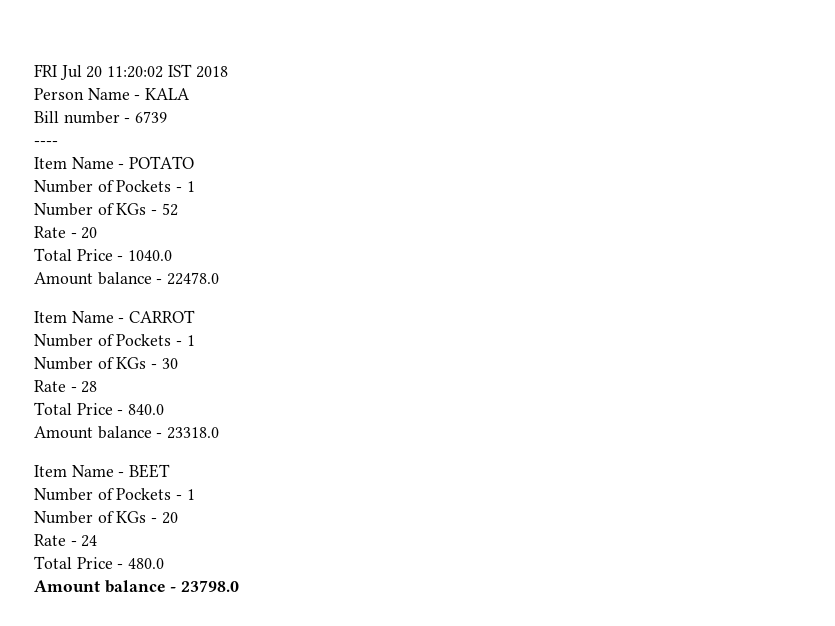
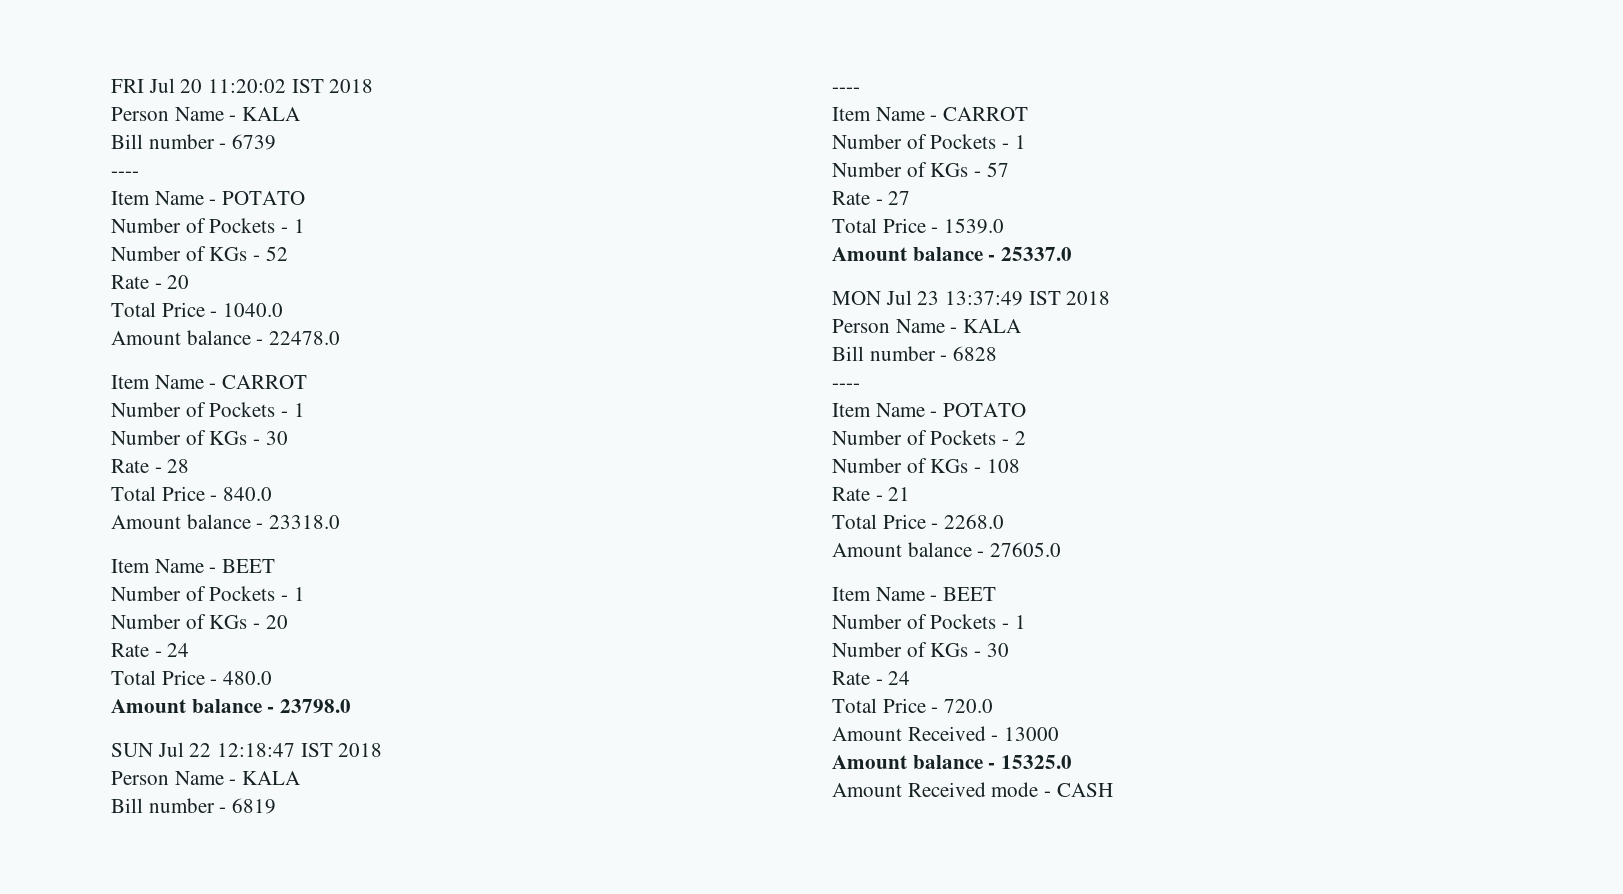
(240, 586) none -> [111,742,383,757] [111,771,301,785] [111,798,277,814] [832,87,860,93] [832,107,1029,121] [832,134,1026,149] [832,162,1009,177] [832,191,911,205] [832,218,1005,234] [832,247,1073,261] [832,290,1111,306] [832,319,1022,333] [832,346,998,361] [832,383,860,389] [832,403,1027,417] [832,430,1026,445] [832,458,1020,473] [832,487,911,501] [832,514,1005,529] [832,542,1062,557] [832,587,997,601] [832,614,1026,629] [832,642,1009,657] [832,671,911,685] [832,698,994,713] [832,726,1060,741] [832,755,1073,769] [832,782,1113,797] // SUN Jul 22 12:18:47 IST 2018 // Person Name - KALA // Bill number - 6819 // ---- // Item Name - CARROT // Number of Pockets - 1 // Number of KGs - 57 // Rate - 27 // Total Price - 1539.0 // Amount balance - 25337.0 // MON Jul 23 13:37:49 IST 2018 // Person Name - KALA // Bill number - 6828 // ---- // Item Name - POTATO // Number of Pockets - 2 // Number of KGs - 108 // Rate - 21 // Total Price - 2268.0 // Amount balance - 27605.0 // Item Name - BEET // Number of Pockets - 1 // Number of KGs - 30 // Rate - 24 // Total Price - 720.0 // Amount Received - 13000 // Amount balance - 15325.0 // Amount Received mode - CASH

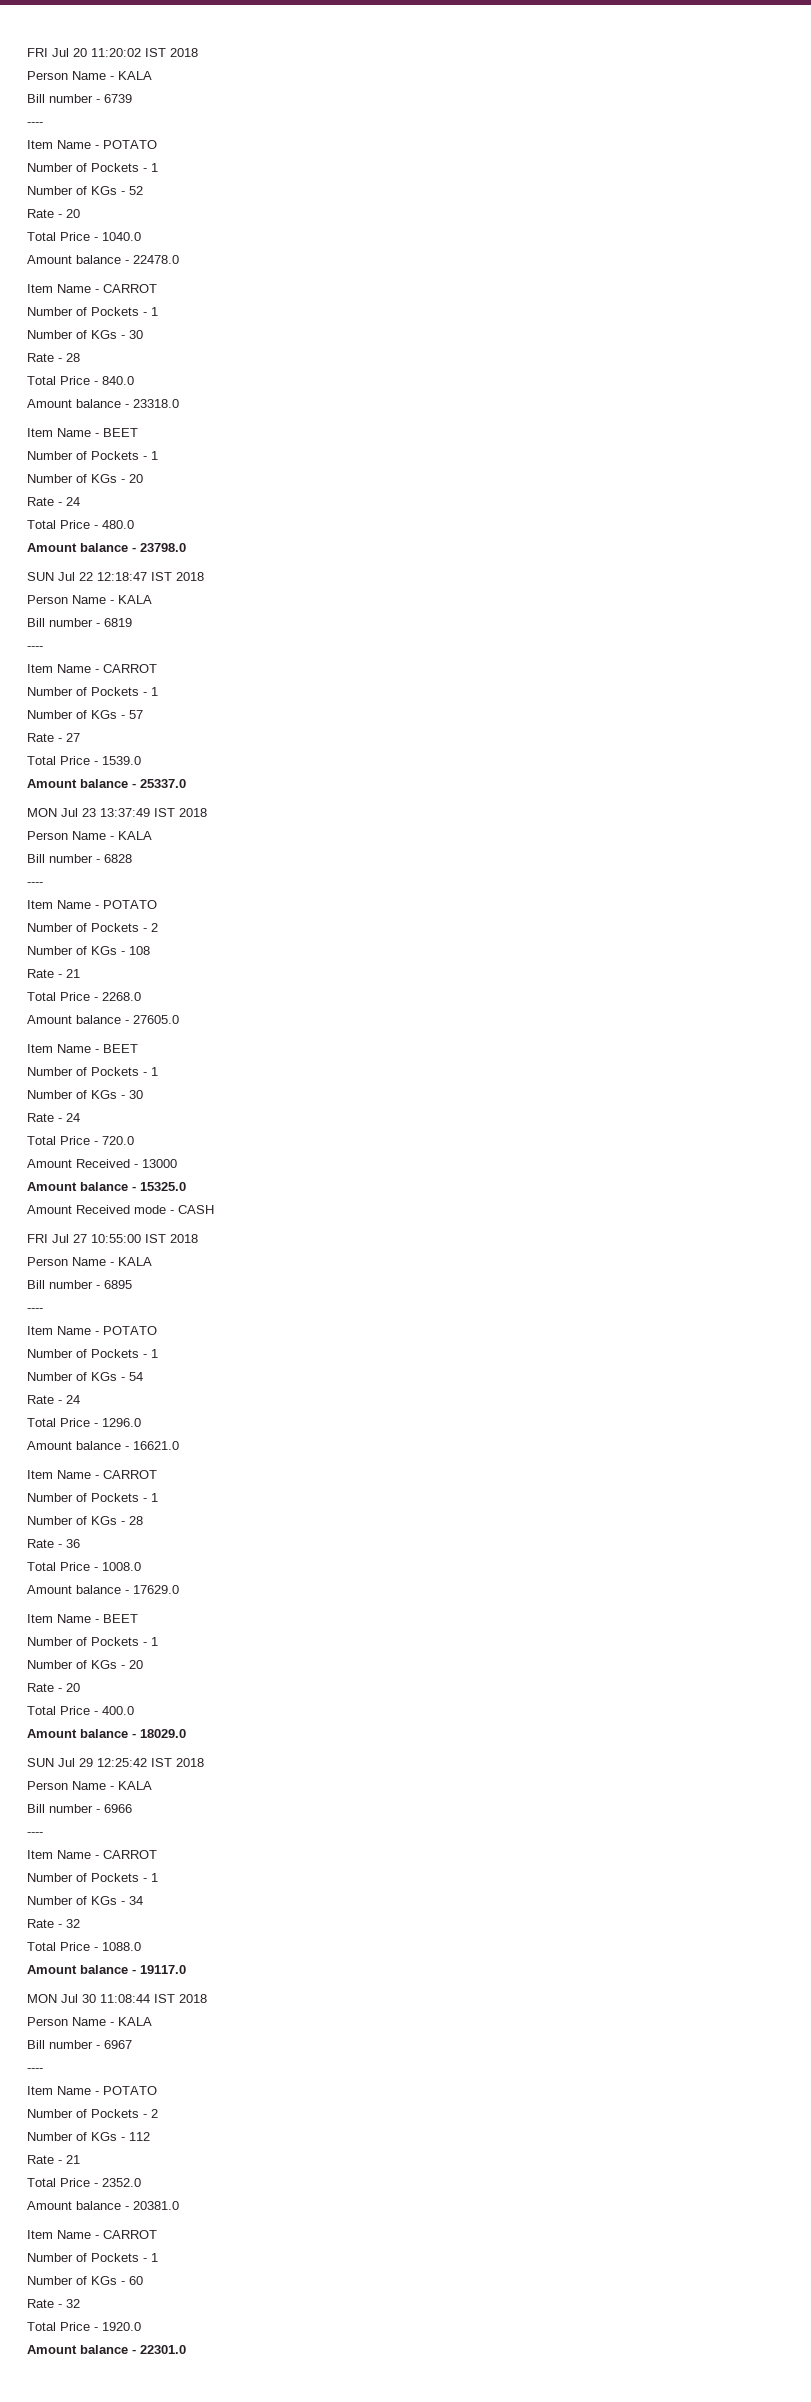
(1113, 790) none -> [27,1234,198,1243] [27,1257,152,1266] [27,1280,132,1289] [27,1308,43,1312] [27,1326,157,1335] [27,1349,158,1358] [27,1372,143,1381] [27,1395,80,1404] [27,1418,141,1427] [27,1441,179,1450] [27,1470,157,1479] [27,1493,158,1502] [27,1516,143,1525] [27,1539,80,1548] [27,1562,141,1571] [27,1585,179,1594] [27,1614,138,1623] [27,1637,158,1646] [27,1660,143,1669] [27,1683,80,1692] [27,1706,134,1715] [27,1729,186,1738] [27,1758,204,1767] [27,1781,152,1790] [27,1804,132,1813] [27,1832,43,1836] [27,1850,157,1859] [27,1873,158,1882] [27,1896,143,1905] [27,1919,80,1928] [27,1942,141,1951] [27,1965,186,1974] [27,1994,207,2003] [27,2017,152,2026] [27,2040,132,2049] [27,2068,43,2072] [27,2086,157,2095] [27,2109,158,2118] [27,2132,150,2141] [27,2155,80,2164] [27,2178,141,2187] [27,2201,179,2210] [27,2230,157,2239] [27,2253,158,2262] [27,2276,143,2285] [27,2299,80,2308] [27,2322,141,2331] [27,2345,186,2354] // FRI Jul 27 10:55:00 IST 2018 // Person Name - KALA // Bill number - 6895 // ---- // Item Name - POTATO // Number of Pockets - 1 // Number of KGs - 54 // Rate - 24 // Total Price - 1296.0 // Amount balance - 16621.0 // Item Name - CARROT // Number of Pockets - 1 // Number of KGs - 28 // Rate - 36 // Total Price - 1008.0 // Amount balance - 17629.0 // Item Name - BEET // Number of Pockets - 1 // Number of KGs - 20 // Rate - 20 // Total Price - 400.0 // Amount balance - 18029.0 // SUN Jul 29 12:25:42 IST 2018 // Person Name - KALA // Bill number - 6966 // ---- // Item Name - CARROT // Number of Pockets - 1 // Number of KGs - 34 // Rate - 32 // Total Price - 1088.0 // Amount balance - 19117.0 // MON Jul 30 11:08:44 IST 2018 // Person Name - KALA // Bill number - 6967 // ---- // Item Name - POTATO // Number of Pockets - 2 // Number of KGs - 112 // Rate - 21 // Total Price - 2352.0 // Amount balance - 20381.0 // Item Name - CARROT // Number of Pockets - 1 // Number of KGs - 60 // Rate - 32 // Total Price - 1920.0 // Amount balance - 22301.0

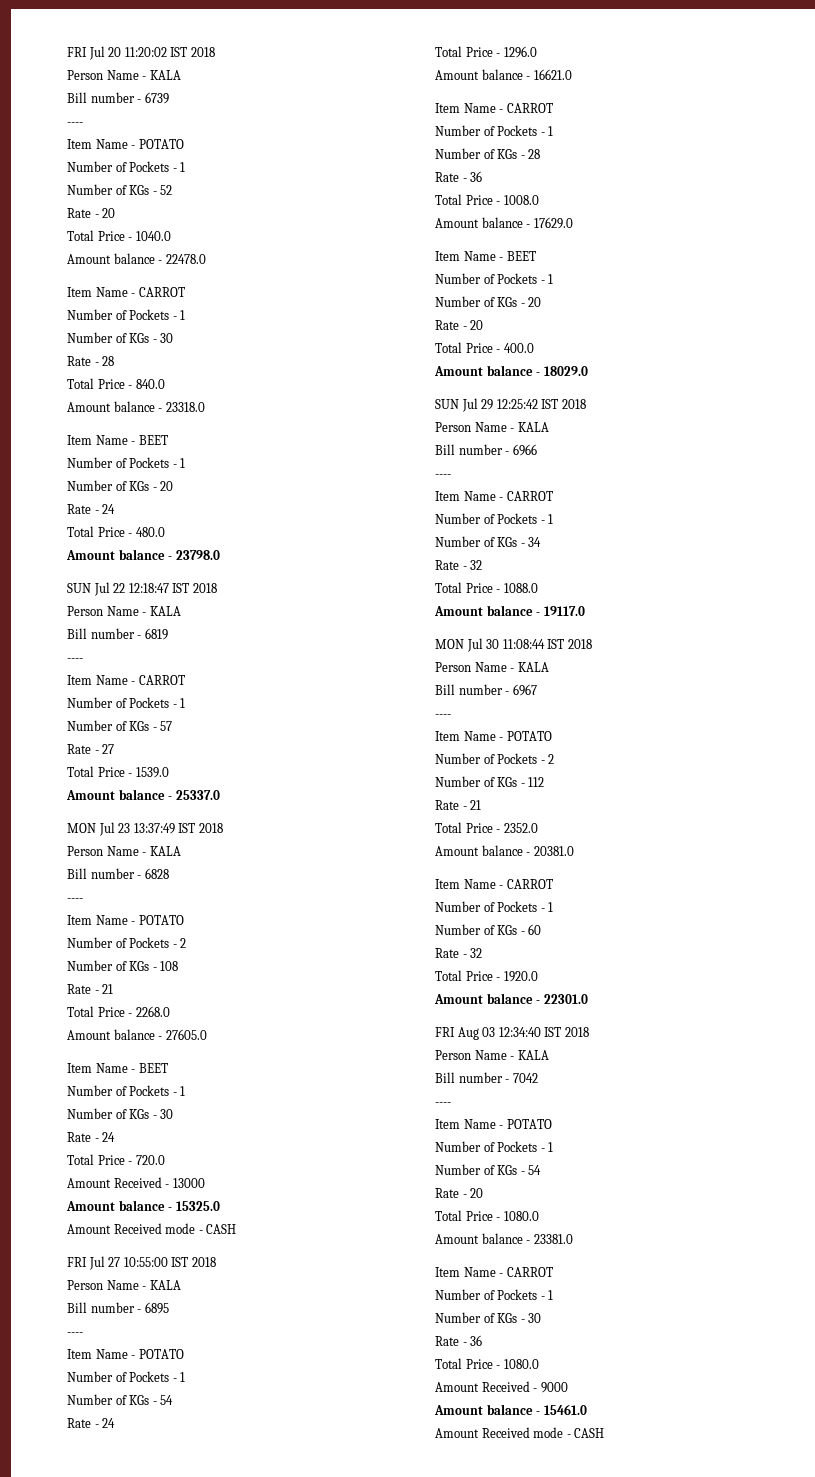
(186, 2349) none -> [435,1027,589,1040] [435,1050,549,1060] [435,1072,538,1083] [435,1102,451,1106] [435,1119,552,1129] [435,1141,554,1152] [435,1164,542,1175] [435,1188,484,1198] [435,1210,539,1221] [435,1233,573,1244] [435,1267,553,1277] [435,1289,554,1300] [435,1312,542,1323] [435,1335,483,1346] [435,1358,539,1369] [435,1381,568,1393] [434,1404,587,1415] [435,1427,605,1438] // FRI Aug 03 12:34:40 IST 2018 // Person Name - KALA // Bill number - 7042 // ---- // Item Name - POTATO // Number of Pockets - 1 // Number of KGs - 54 // Rate - 20 // Total Price - 1080.0 // Amount balance - 23381.0 // Item Name - CARROT // Number of Pockets - 1 // Number of KGs - 30 // Rate - 36 // Total Price - 1080.0 // Amount Received - 9000 // Amount balance - 15461.0 // Amount Received mode - CASH

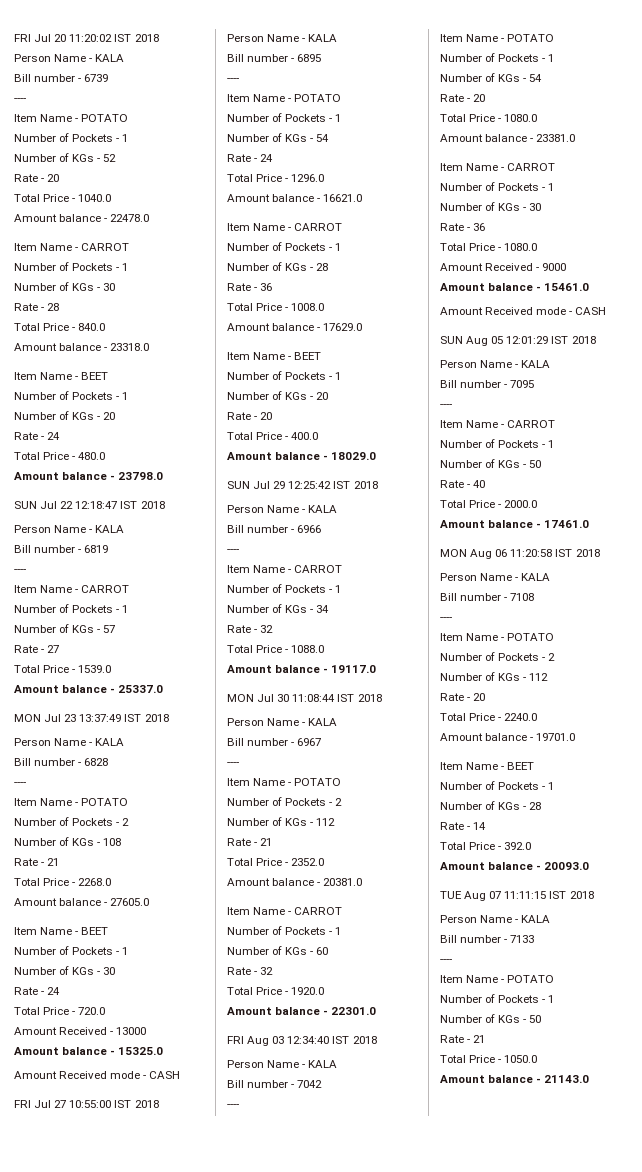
(605, 1433) none -> [440,336,596,346] [440,360,551,368] [440,380,535,388] [440,404,452,408] [440,420,556,428] [440,439,555,448] [440,459,542,468] [440,480,486,488] [440,500,538,508] [440,520,590,528] [440,549,600,559] [440,573,551,581] [440,593,535,601] [440,617,452,621] [440,633,555,641] [440,652,556,661] [440,672,549,681] [440,693,486,701] [440,713,538,721] [440,733,576,741] [440,762,535,770] [440,781,555,790] [440,801,542,810] [440,822,487,830] [440,842,532,850] [440,862,590,870] [440,891,594,901] [440,915,551,923] [440,935,535,943] [440,959,452,963] [440,975,555,983] [440,994,555,1003] [440,1014,542,1023] [440,1035,486,1043] [440,1055,538,1063] [440,1075,590,1083] // SUN Aug 05 12:01:29 IST 2018 // Person Name - KALA // Bill number - 7095 // ---- // Item Name - CARROT // Number of Pockets - 1 // Number of KGs - 50 // Rate - 40 // Total Price - 2000.0 // Amount balance - 17461.0 // MON Aug 06 11:20:58 IST 2018 // Person Name - KALA // Bill number - 7108 // ---- // Item Name - POTATO // Number of Pockets - 2 // Number of KGs - 112 // Rate - 20 // Total Price - 2240.0 // Amount balance - 19701.0 // Item Name - BEET // Number of Pockets - 1 // Number of KGs - 28 // Rate - 14 // Total Price - 392.0 // Amount balance - 20093.0 // TUE Aug 07 11:11:15 IST 2018 // Person Name - KALA // Bill number - 7133 // ---- // Item Name - POTATO // Number of Pockets - 1 // Number of KGs - 50 // Rate - 21 // Total Price - 1050.0 // Amount balance - 21143.0

